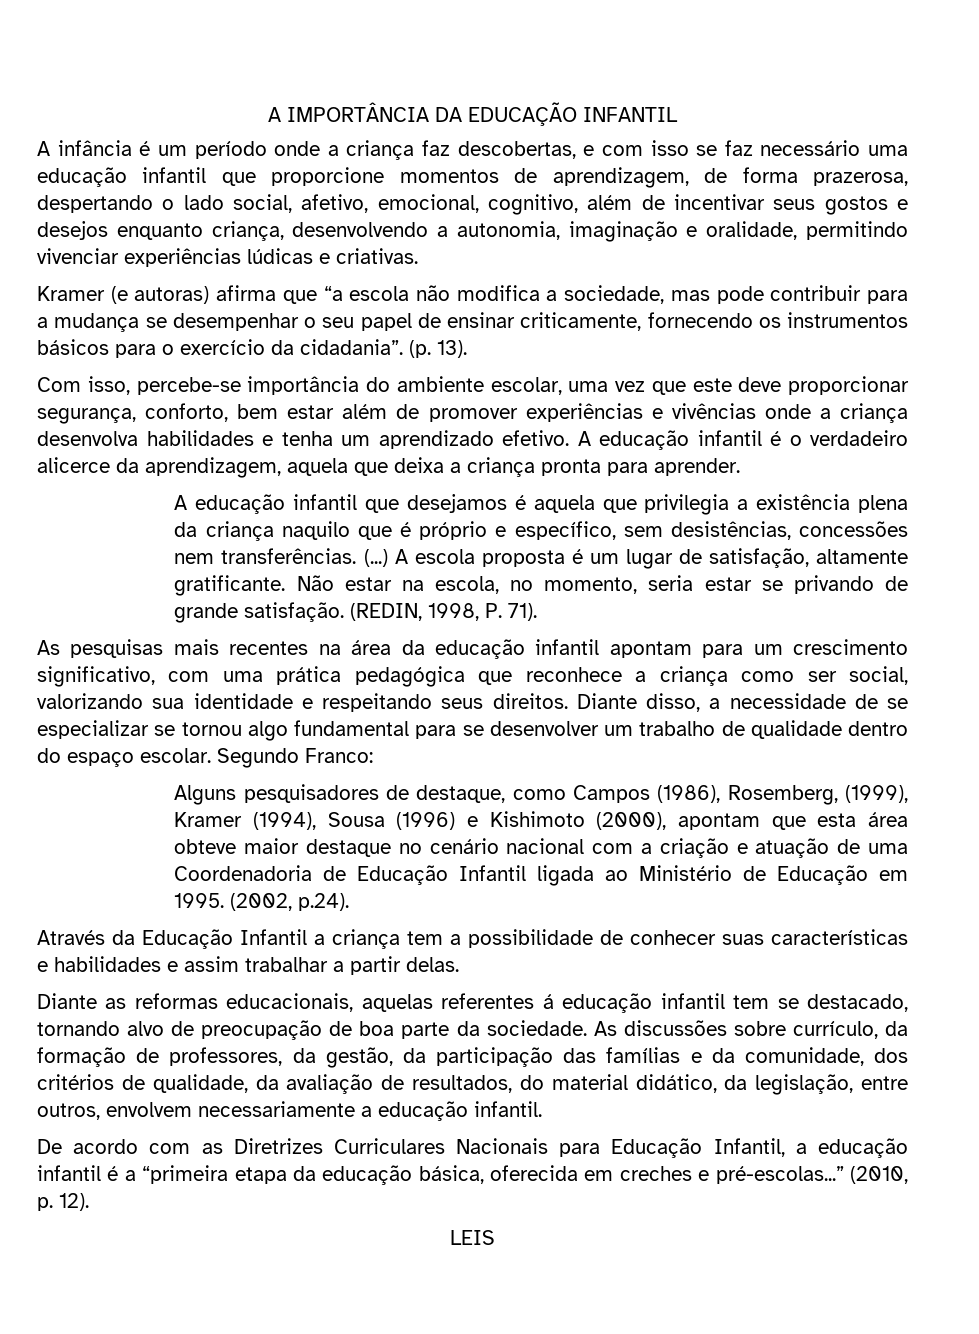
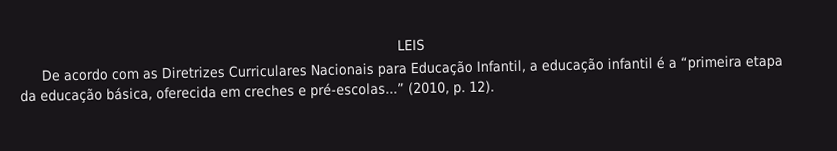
[268,102,678,126] [37,140,908,160] [37,167,909,188] [37,194,909,215] [37,221,909,242] [37,248,418,267] [37,285,908,304] [37,312,908,332] [37,339,467,358] [37,376,909,395] [37,403,909,424] [37,430,908,450] [37,457,740,478] [174,494,908,515] [174,521,908,541] [174,548,909,569] [174,575,908,596] [174,602,538,623] [37,639,908,659] [37,666,909,687] [37,693,908,712] [37,720,908,741] [37,748,373,768] [174,784,908,805] [174,811,908,830] [174,838,908,858] [174,865,908,886] [174,893,350,911] [37,929,908,949] [37,956,459,975] [37,993,909,1013] [37,1020,909,1040] [37,1047,908,1068] [37,1074,909,1095] [37,1101,542,1121] A IMPORTÂNCIA DA EDUCAÇÃO INFANTIL // A infância é um período onde a criança faz descobertas, e com isso se faz necessário uma educação infantil que proporcione momentos de aprendizagem, de forma prazerosa, despertando o lado social, afetivo, emocional, cognitivo, além de incentivar seus gostos e desejos enquanto criança, desenvolvendo a autonomia, imaginação e oralidade, permitindo vivenciar experiências lúdicas e criativas. // Kramer (e autoras) afirma que “a escola não modifica a sociedade, mas pode contribuir para a mudança se desempenhar o seu papel de ensinar criticamente, fornecendo os instrumentos básicos para o exercício da cidadania”. (p. 13). // Com isso, percebe-se importância do ambiente escolar, uma vez que este deve proporcionar segurança, conforto, bem estar além de promover experiências e vivências onde a criança desenvolva habilidades e tenha um aprendizado efetivo. A educação infantil é o verdadeiro alicerce da aprendizagem, aquela que deixa a criança pronta para aprender. // A educação infantil que desejamos é aquela que privilegia a existência plena da criança naquilo que é próprio e específico, sem desistências, concessões nem transferências. (...) A escola proposta é um lugar de satisfação, altamente gratificante. Não estar na escola, no momento, seria estar se privando de grande satisfação. (REDIN, 1998, P. 71). // As pesquisas mais recentes na área da educação infantil apontam para um crescimento significativo, com uma prática pedagógica que reconhece a criança como ser social, valorizando sua identidade e respeitando seus direitos. Diante disso, a necessidade de se especializar se tornou algo fundamental para se desenvolver um trabalho de qualidade dentro do espaço escolar. Segundo Franco: // Alguns pesquisadores de destaque, como Campos (1986), Rosemberg, (1999), Kramer (1994), Sousa (1996) e Kishimoto (2000), apontam que esta área obteve maior destaque no cenário nacional com a criação e atuação de uma Coordenadoria de Educação Infantil ligada ao Ministério de Educação em 1995. (2002, p.24). // Através da Educação Infantil a criança tem a possibilidade de conhecer suas características e habilidades e assim trabalhar a partir delas. // Diante as reformas educacionais, aquelas referentes á educação infantil tem se destacado, tornando alvo de preocupação de boa parte da sociedade. As discussões sobre currículo, da formação de professores, da gestão, da participação das famílias e da comunidade, dos critérios de qualidade, da avaliação de resultados, do material didático, da legislação, entre outros, envolvem necessariamente a educação infantil. -> [397,38,425,52] LEIS
[450,1230,495,1245] // LEIS -> (495, 87) none

